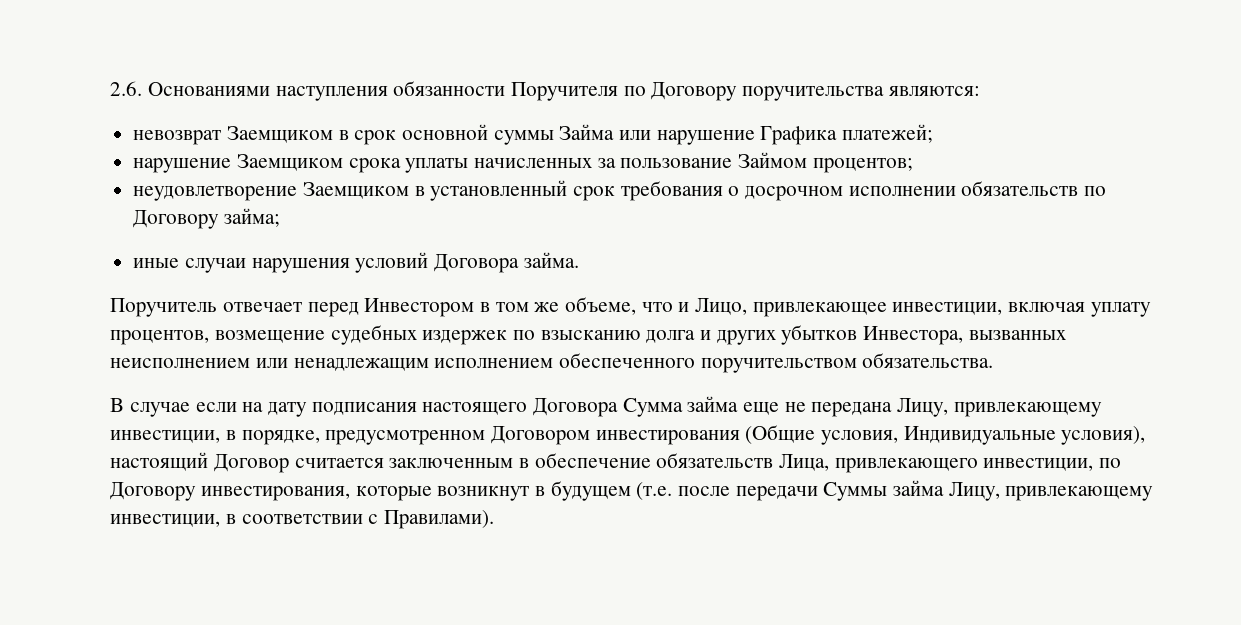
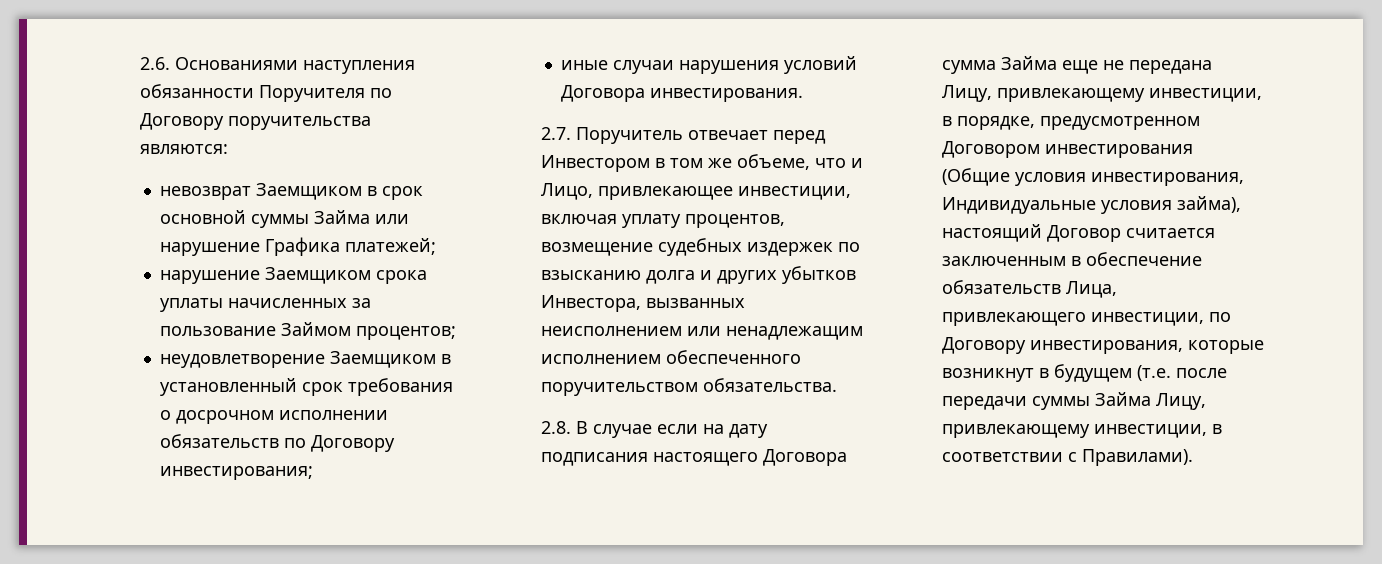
[223,208,280,227] займа; -> [160,466,314,480] инвестирования;
[523,252,579,268] займа. // -> [650,88,804,102] [541,127,572,140] инвестирования. // 2.7.
(994, 360) none -> [541,421,572,434] 2.8.
[622,396,739,417] Сумма займа -> [942,56,1058,74] сумма Займа
[820,426,1146,445] условия, Индивидуальные условия), -> [1015,172,1245,186] [942,196,1242,214] условия инвестирования, Индивидуальные условия займа),
[823,480,944,501] Суммы займа -> [1032,392,1152,410] суммы Займа

